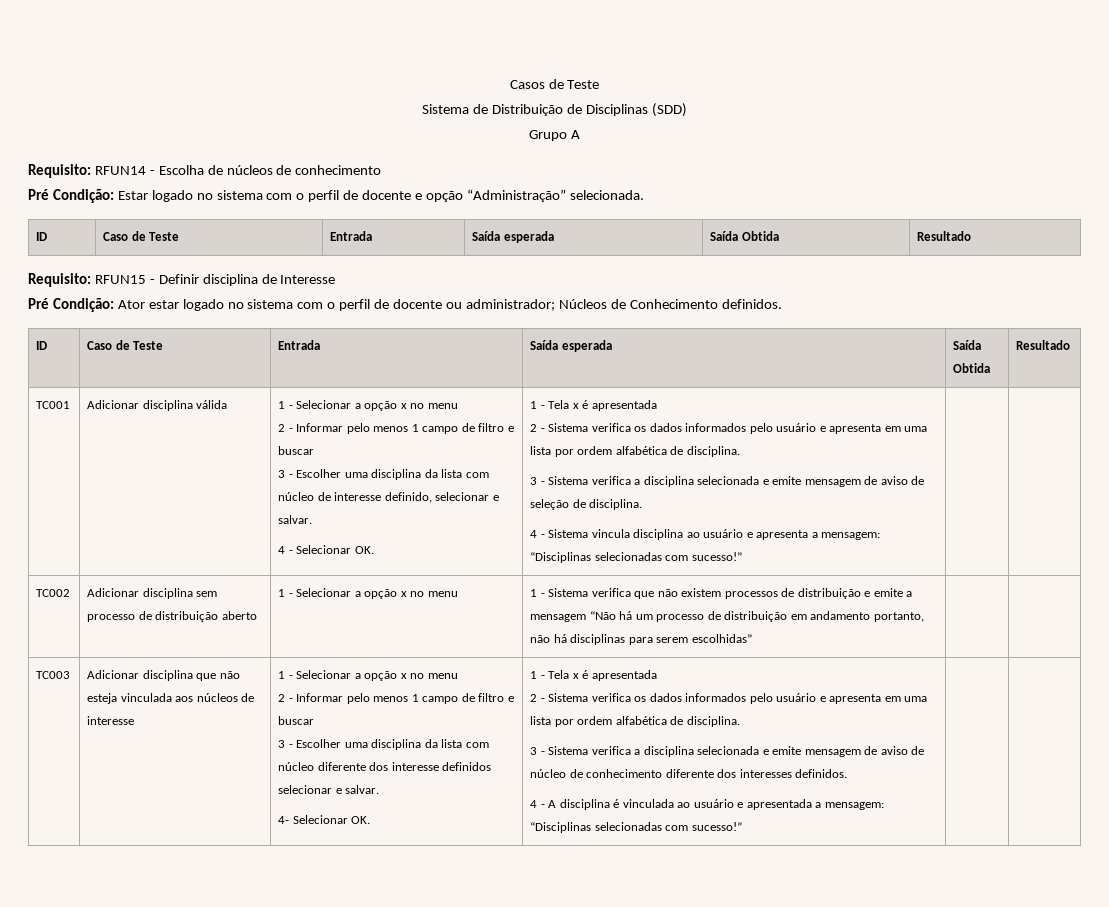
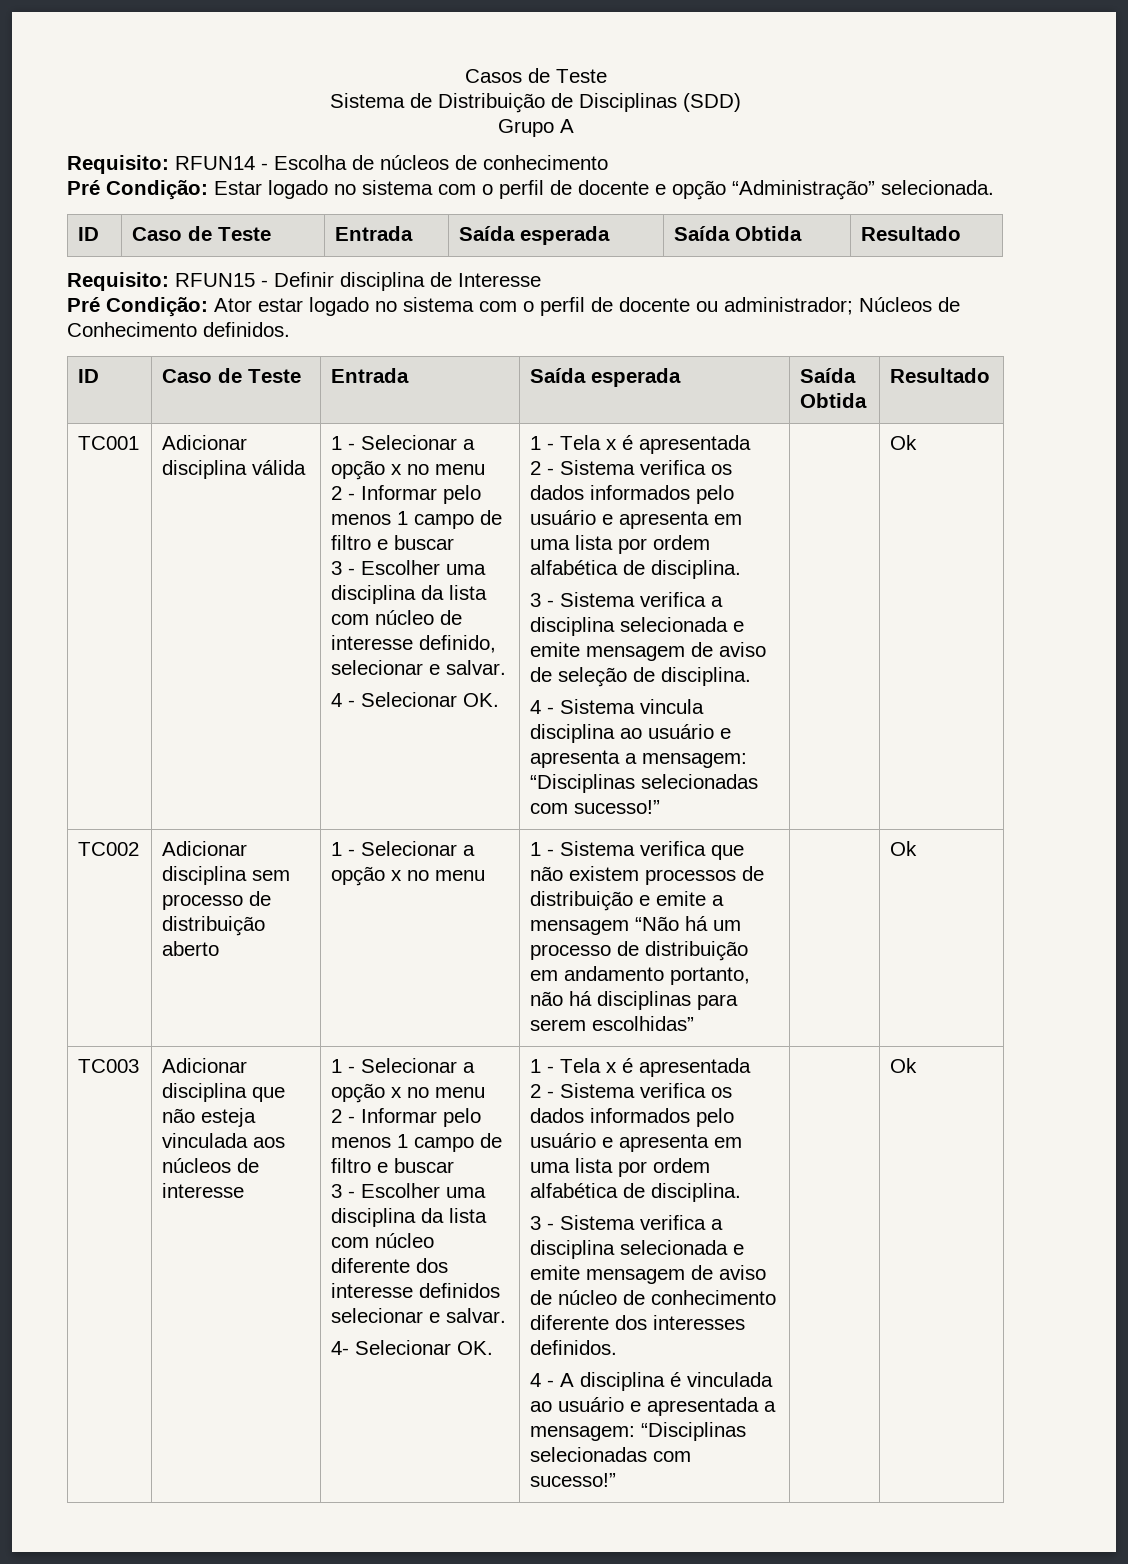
(742, 556) none -> [890,435,918,450] Ok
(752, 638) none -> [890,841,918,856] Ok
(742, 826) none -> [890,1058,918,1073] Ok

